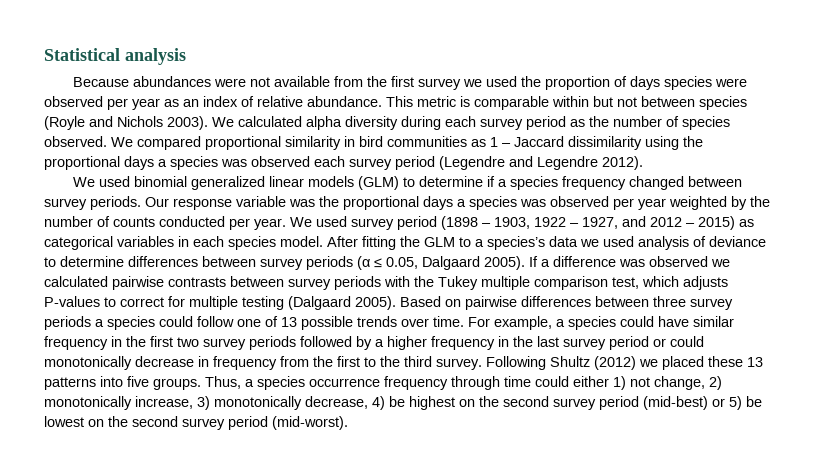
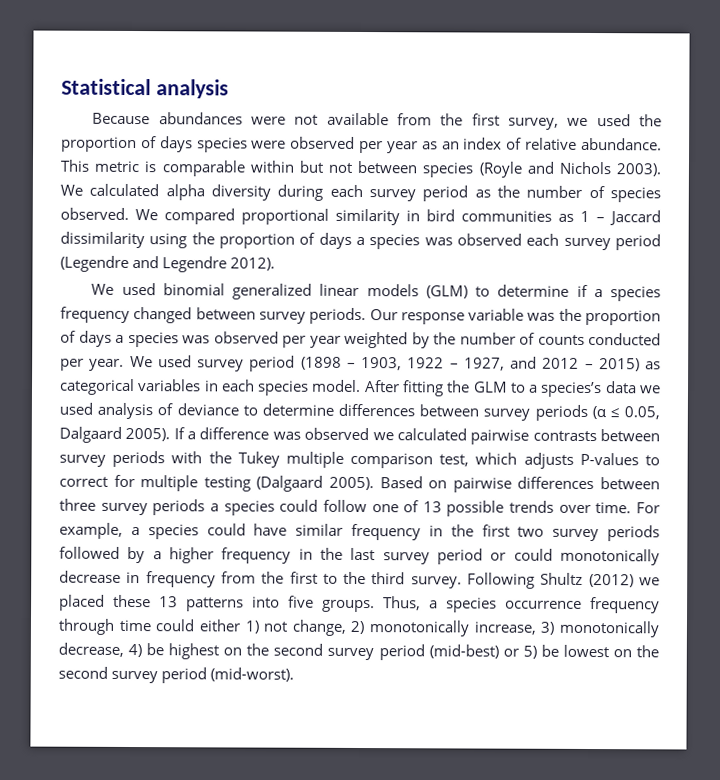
[418,78,462,90] survey -> [508,117,560,130] survey,
[44,156,120,170] proportional -> [219,232,316,249] proportion of
[343,196,419,210] proportional -> [585,309,661,326] [60,330,76,343] proportion of

